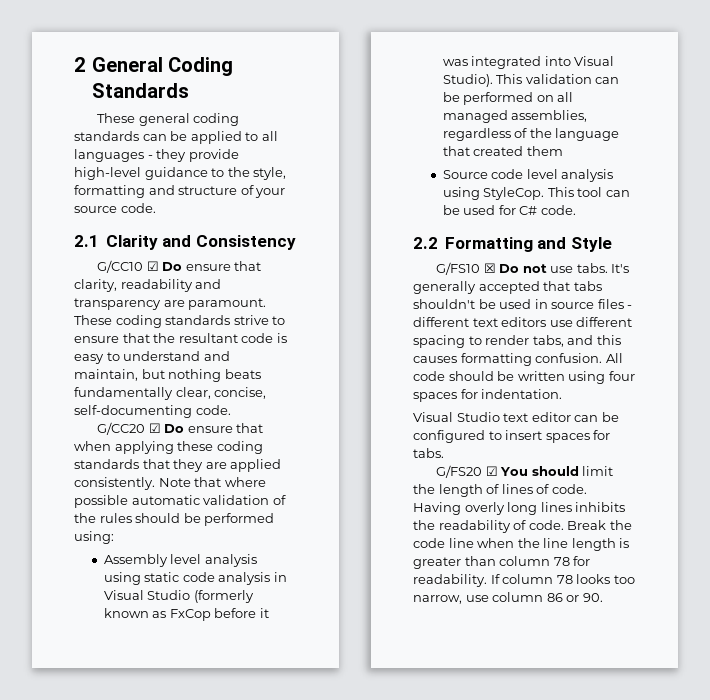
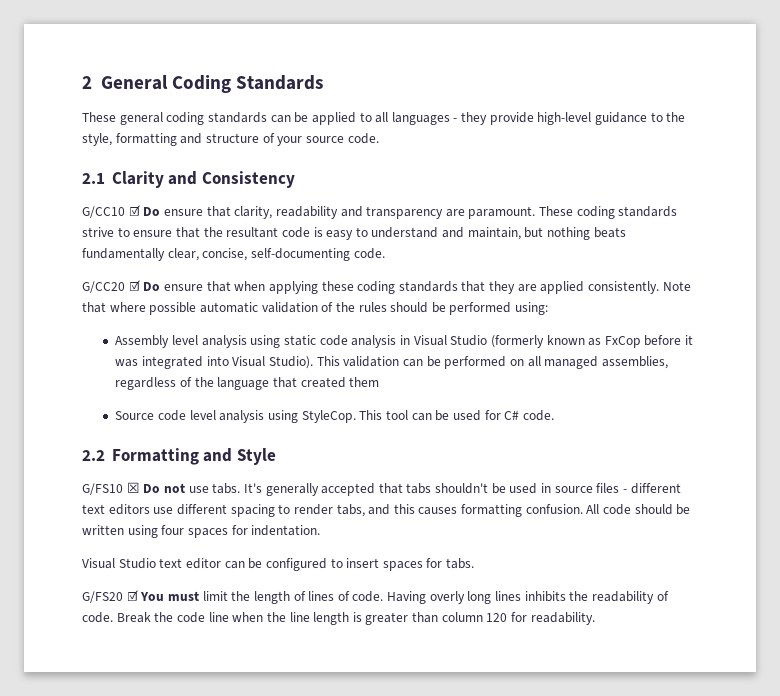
[531,466,579,476] should -> [167,591,199,601] must
[553,557,570,566] 78 -> [486,613,508,622] 120
[490,574,635,584] [413,592,603,604] If column 78 looks too narrow, use column 86 or 90. -> (595, 618) none

